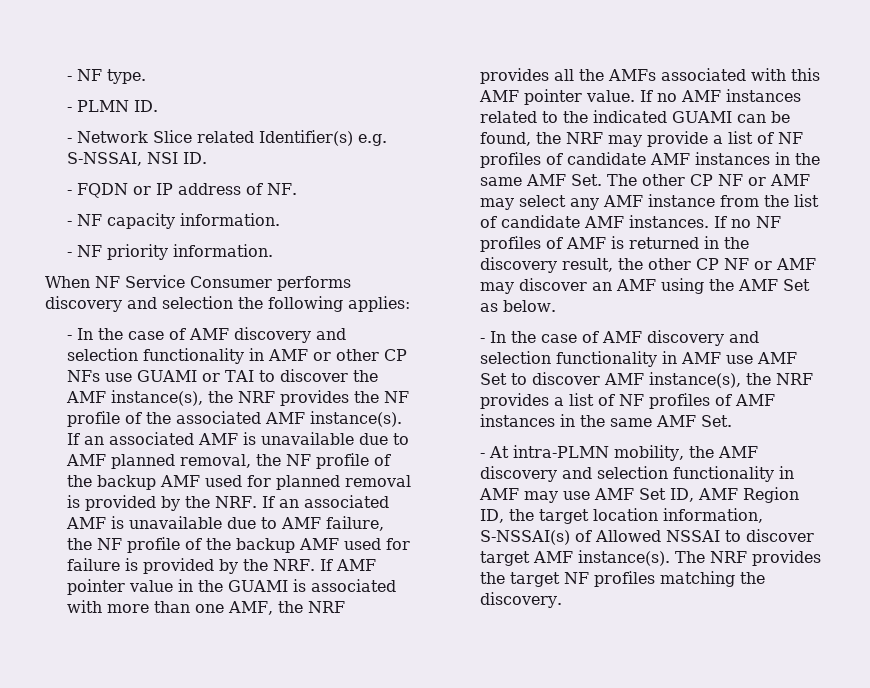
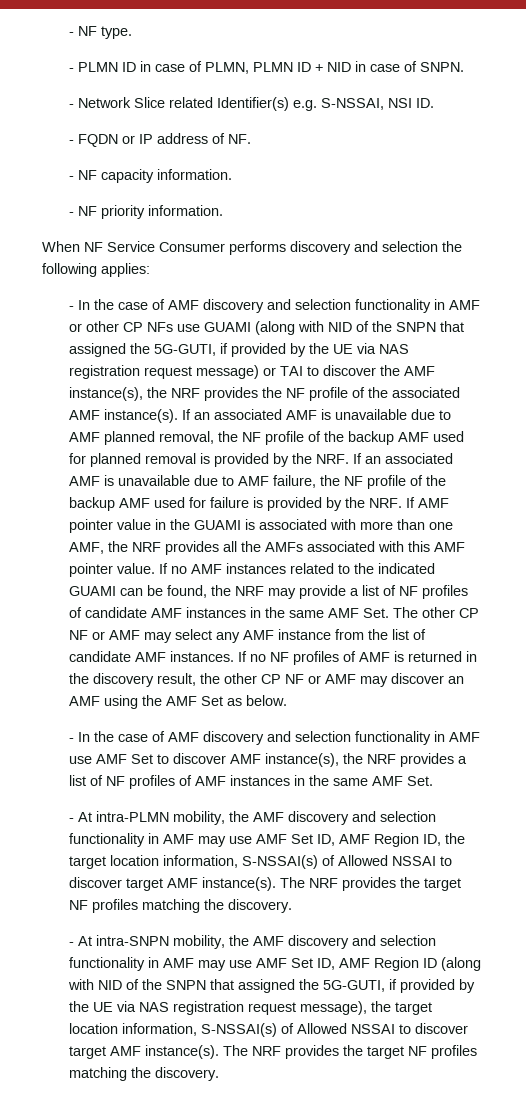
[134,100,159,112] ID. -> [122,61,465,74] ID in case of PLMN, PLMN ID + NID in case of SNPN.
(198, 376) none -> [255,321,465,335] [69,343,410,357] [69,365,260,379] (along with NID of the SNPN that assigned the 5G-GUTI, if provided by the UE via NAS registration request message)
(563, 600) none -> [69,935,437,949] [69,957,482,971] [68,979,476,993] [69,1001,433,1015] [69,1023,469,1037] [69,1045,478,1059] [69,1067,220,1081] // - At intra-SNPN mobility, the AMF discovery and selection functionality in AMF may use AMF Set ID, AMF Region ID (along with NID of the SNPN that assigned the 5G-GUTI, if provided by the UE via NAS registration request message), the target location information, S-NSSAI(s) of Allowed NSSAI to discover target AMF instance(s). The NRF provides the target NF profiles matching the discovery.

